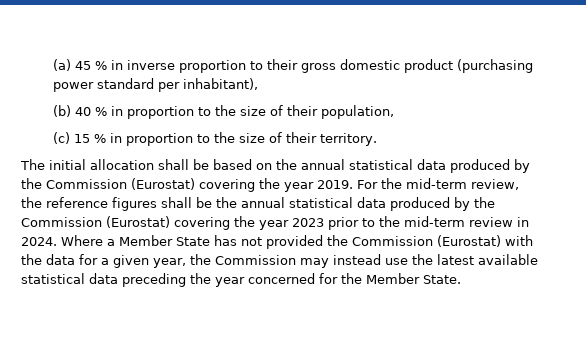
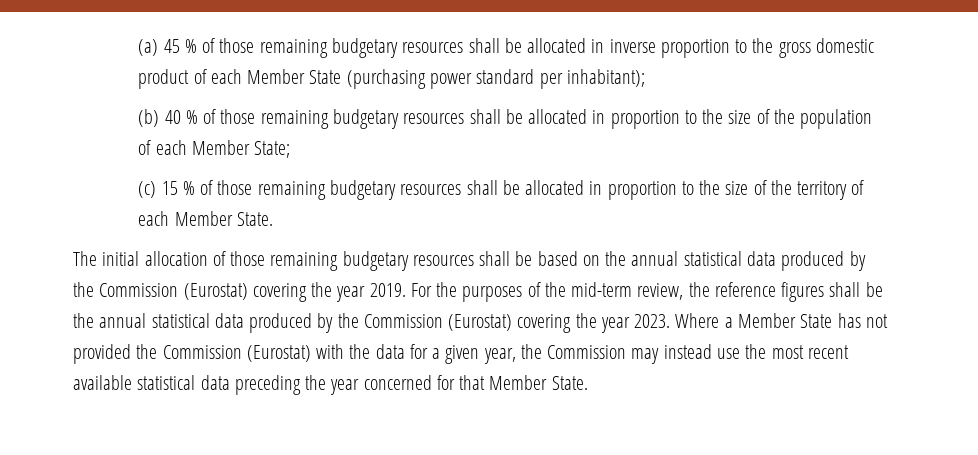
(108, 65) none -> [202,38,587,58] of those remaining budgetary resources shall be allocated
[267,59,299,70] their -> [752,38,774,53] the
(454, 66) none -> [193,69,342,84] of each Member State
[183,78,259,90] inhabitant), -> [566,69,645,87] inhabitant);
[111,105,395,119] [53,132,378,146] [20,159,154,170] in proportion to the size of their population, // (c) 15 % in proportion to the size of their territory. // The initial allocation -> [203,109,873,129] [138,140,291,158] [138,180,865,200] [138,211,273,226] [73,251,474,271] of those remaining budgetary resources shall be allocated in proportion to the size of the population of each Member State; // (c) 15 % of those remaining budgetary resources shall be allocated in proportion to the size of the territory of each Member State. // The initial allocation of those remaining budgetary resources
(402, 183) none -> [462,282,566,302] purposes of the
[292,216,529,230] [21,237,57,246] 2023 prior to the mid-term review in 2024. -> [634,314,671,328] 2023.
[437,254,474,265] latest -> [771,345,849,359] most recent
[341,273,362,284] the -> [459,375,486,390] that

